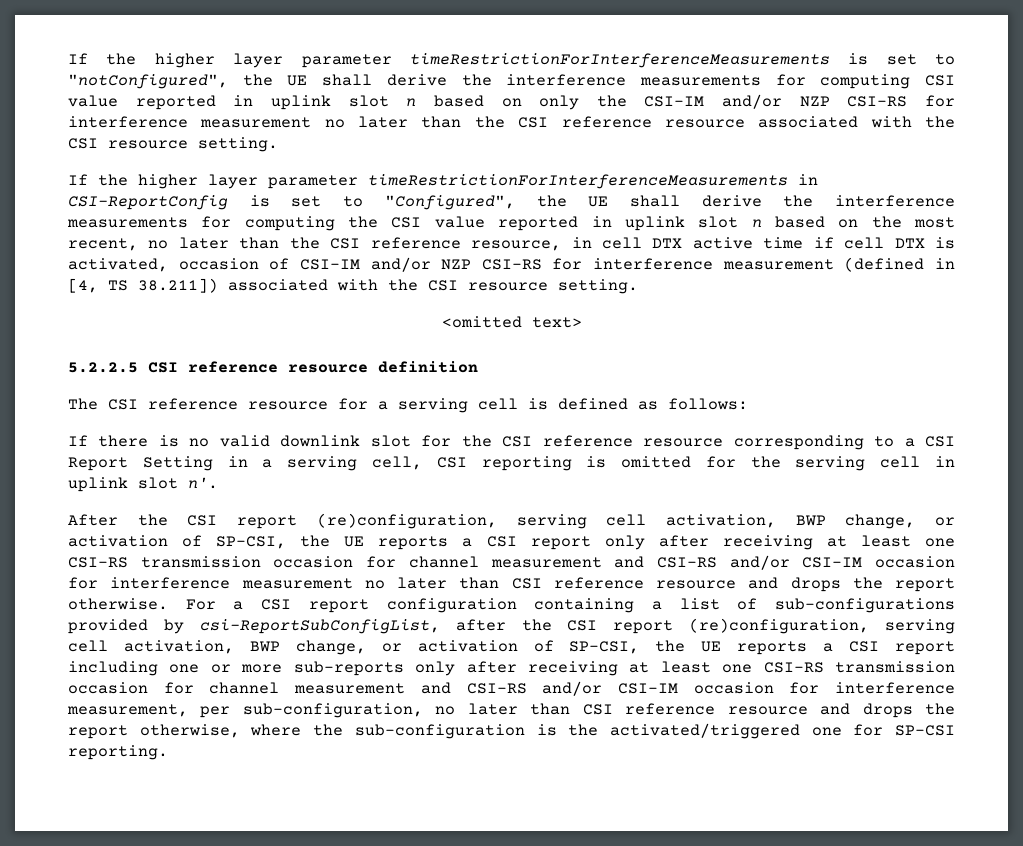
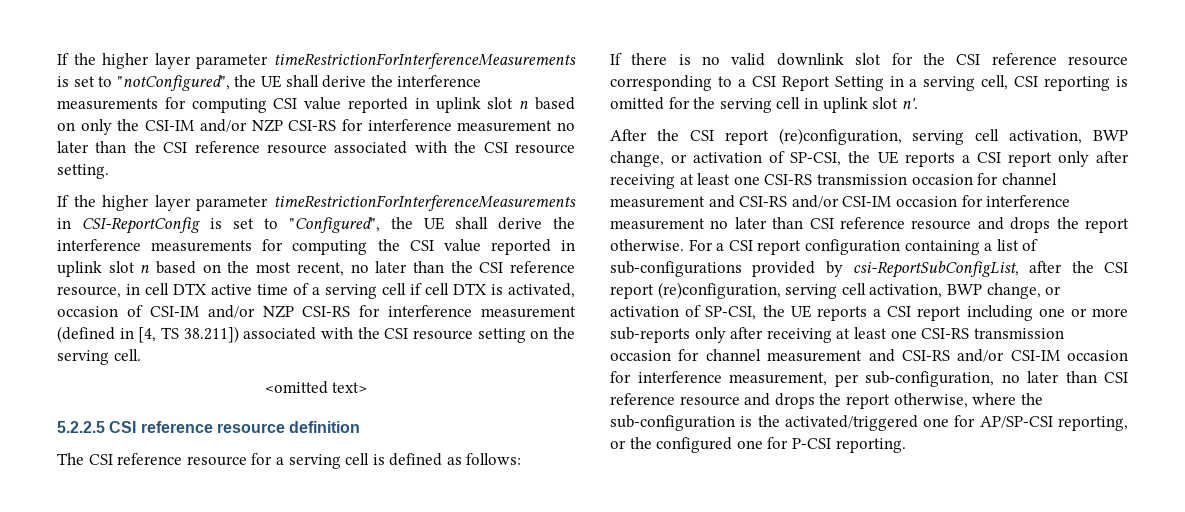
(804, 243) none -> [293,283,406,299] of a serving cell
[558,279,638,294] setting. -> [477,327,575,343] [57,349,141,365] setting on the serving cell.
[895,725,956,736] SP-CSI -> [979,416,1128,431] [610,437,831,453] AP/SP-CSI reporting, or the configured one for P-CSI

